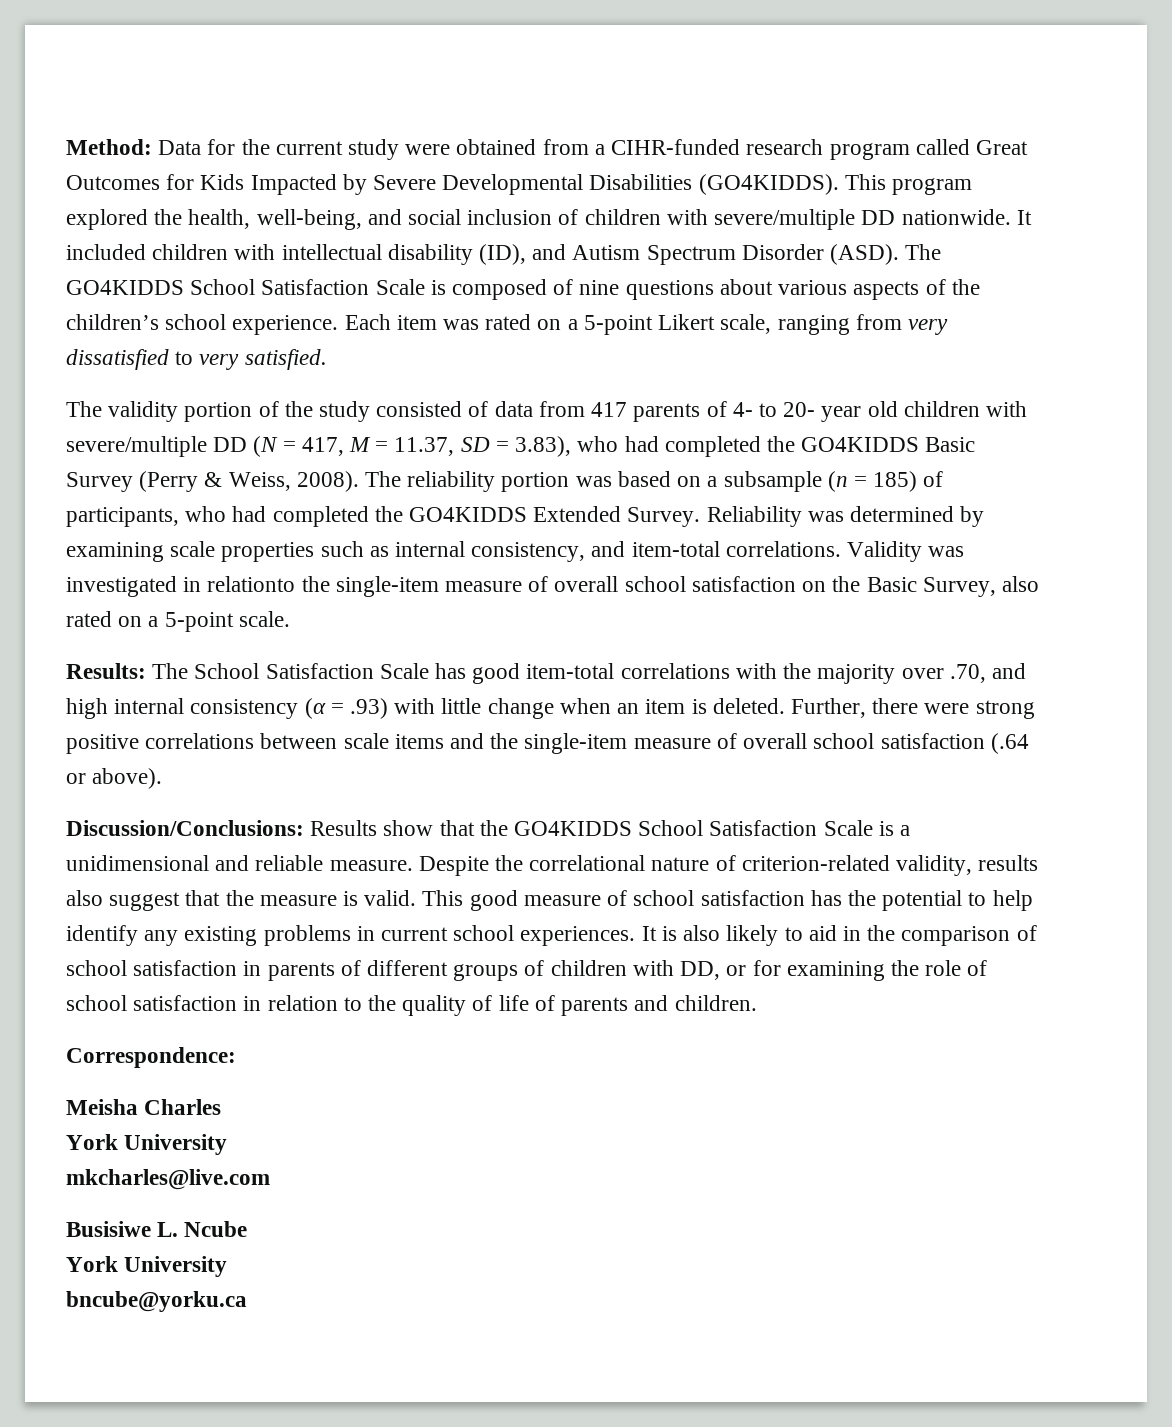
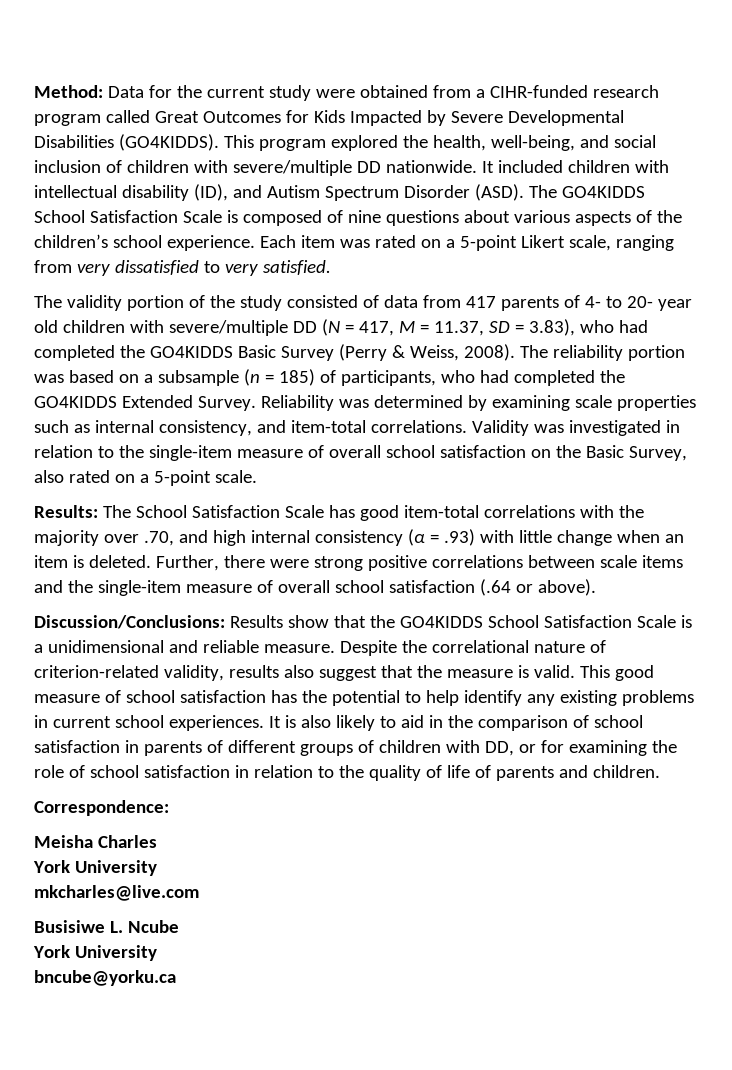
[207,576,296,592] relationto -> [34,445,114,458] relation to

